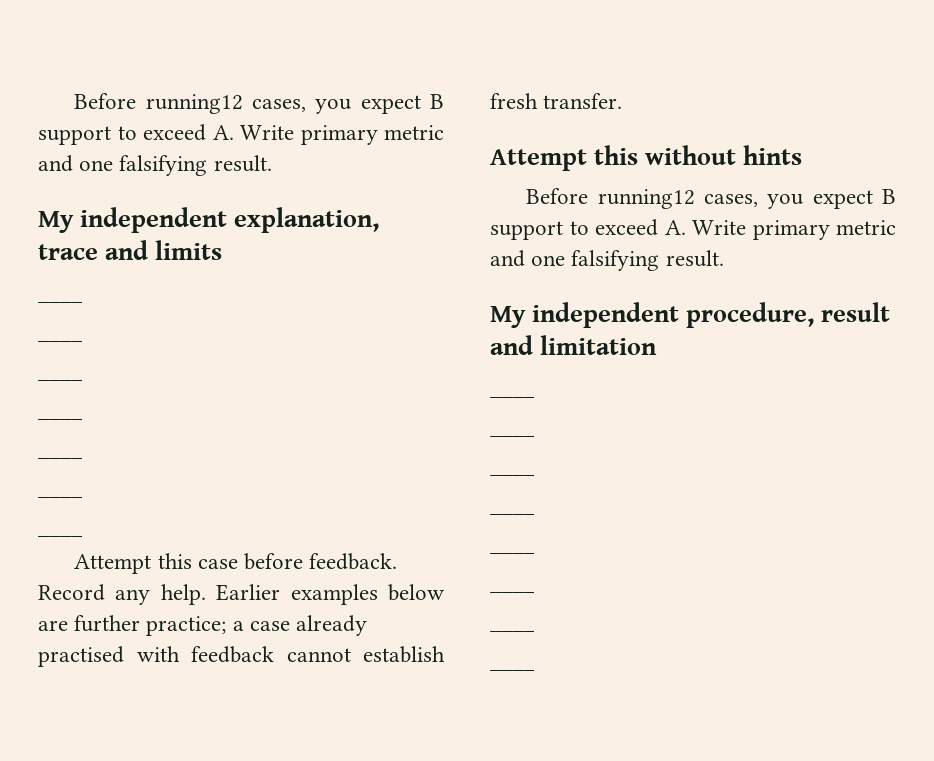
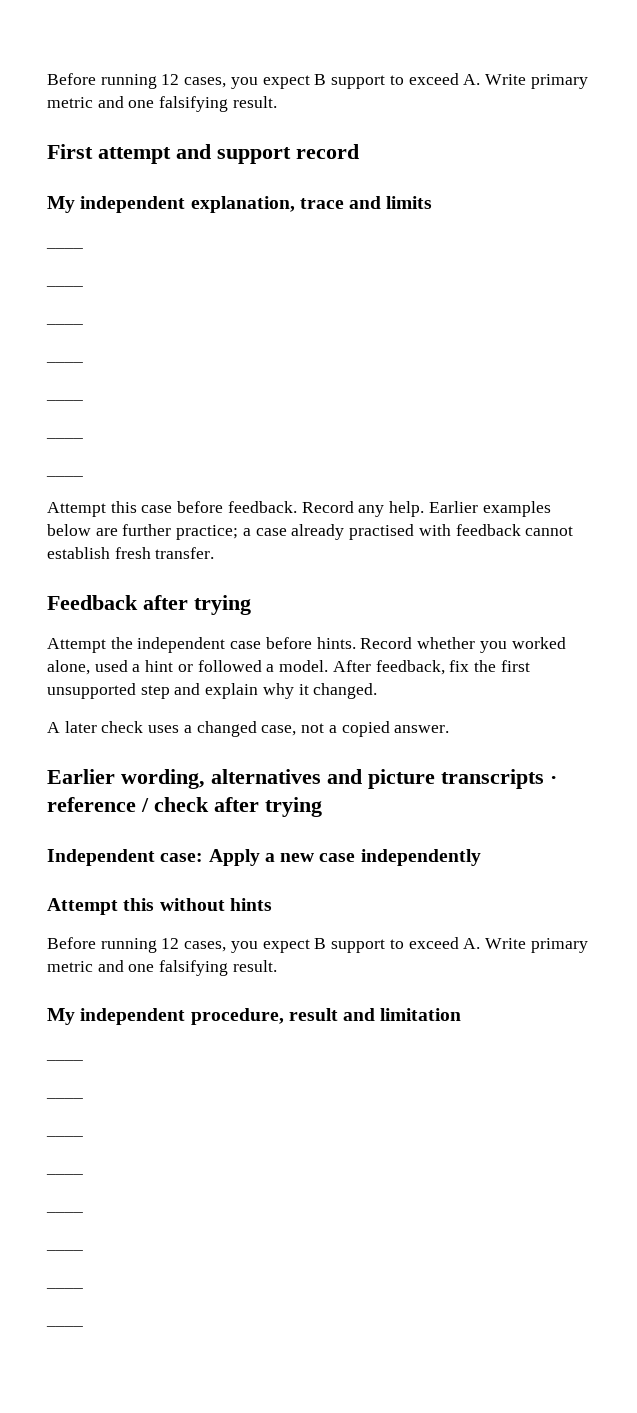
[74,93,243,114] Before running12 -> [47,73,180,89] Before running 12
(272, 163) none -> [47,144,359,164] // First attempt and support record
(623, 101) none -> [47,595,251,615] [47,637,566,653] [47,660,530,675] [47,683,378,699] [47,721,450,737] [47,769,557,789] [47,797,322,817] [47,849,481,866] // Feedback after trying // Attempt the independent case before hints. Record whether you worked alone, used a hint or followed a model. After feedback, fix the first unsupported step and explain why it changed. // A later check uses a changed case, not a copied answer. // Earlier wording, alternatives and picture transcripts · reference / check after trying // Independent case: Apply a new case independently
[597,189,695,209] running12 -> [100,938,180,953] running 12

